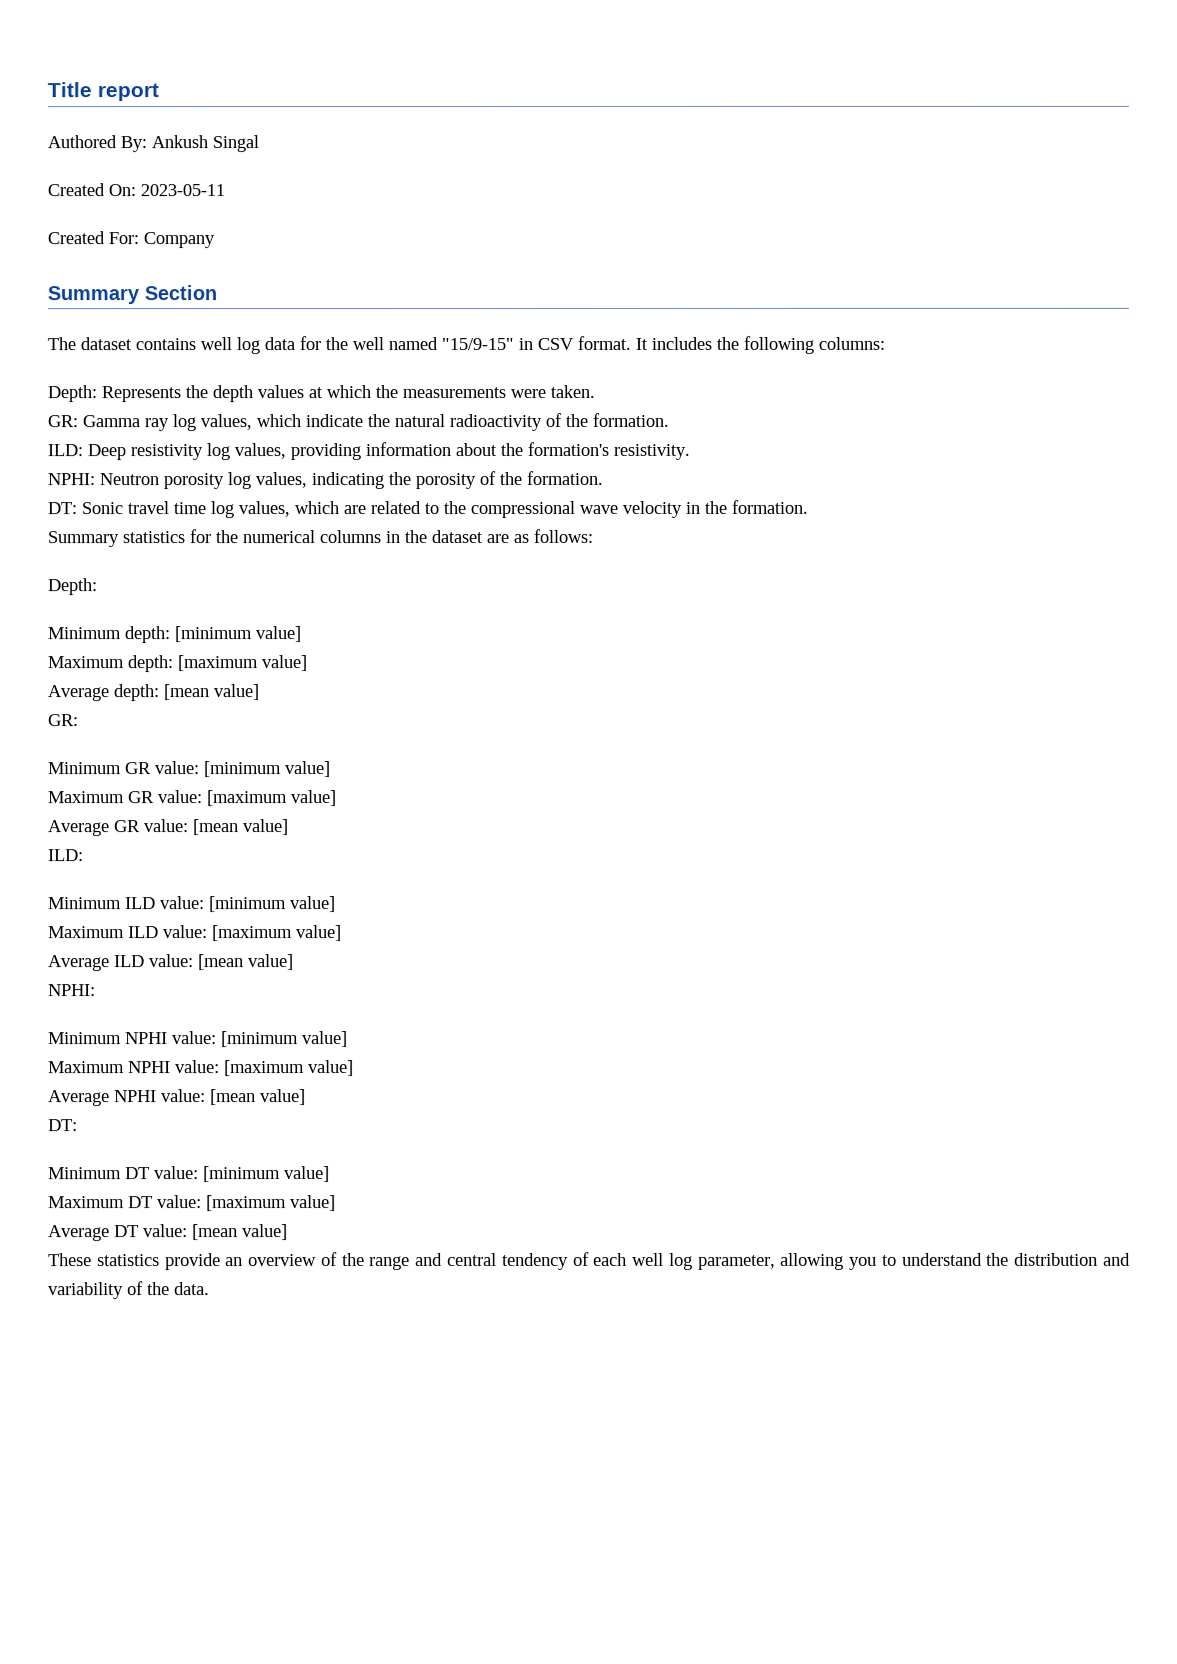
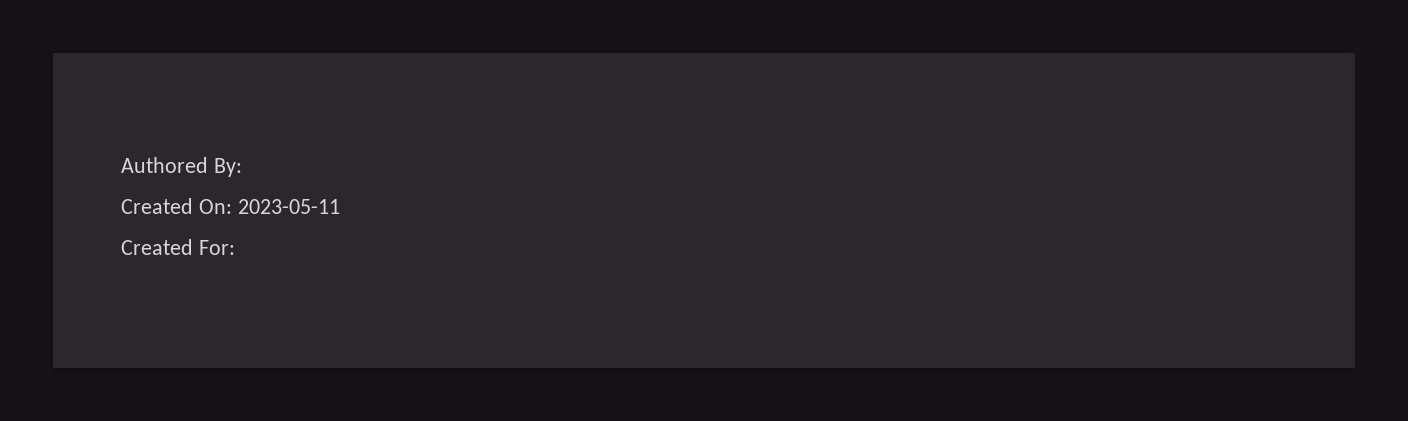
[47,82,159,102] Title report // -> (121, 165) none
[151,135,259,153] Ankush Singal -> (242, 167) none
[143,232,215,249] [47,285,217,305] [47,335,885,355] [47,384,595,403] [47,412,669,432] [47,441,690,461] [47,470,603,490] [47,499,808,519] [47,528,593,548] [47,578,97,596] [47,626,301,644] [47,655,307,673] [47,684,259,702] [47,714,78,727] [47,761,330,778] [47,790,336,807] [47,819,289,837] [48,849,84,862] [48,896,336,913] [48,925,342,942] [48,954,294,972] [48,984,96,997] [48,1031,348,1048] [48,1060,354,1077] [48,1089,306,1107] [48,1119,78,1132] [48,1166,330,1183] [48,1195,336,1212] [48,1224,288,1242] [48,1251,1131,1271] [48,1281,210,1300] Company // Summary Section // The dataset contains well log data for the well named "15/9-15" in CSV format. It includes the following columns: // Depth: Represents the depth values at which the measurements were taken. // GR: Gamma ray log values, which indicate the natural radioactivity of the formation. // ILD: Deep resistivity log values, providing information about the formation's resistivity. // NPHI: Neutron porosity log values, indicating the porosity of the formation. // DT: Sonic travel time log values, which are related to the compressional wave velocity in the formation. // Summary statistics for the numerical columns in the dataset are as follows: // Depth: // Minimum depth: [minimum value] // Maximum depth: [maximum value] // Average depth: [mean value] // GR: // Minimum GR value: [minimum value] // Maximum GR value: [maximum value] // Average GR value: [mean value] // ILD: // Minimum ILD value: [minimum value] // Maximum ILD value: [maximum value] // Average ILD value: [mean value] // NPHI: // Minimum NPHI value: [minimum value] // Maximum NPHI value: [maximum value] // Average NPHI value: [mean value] // DT: // Minimum DT value: [minimum value] // Maximum DT value: [maximum value] // Average DT value: [mean value] // These statistics provide an overview of the range and central tendency of each well log parameter, allowing you to understand the distribution and variability of the data. -> (235, 247) none

